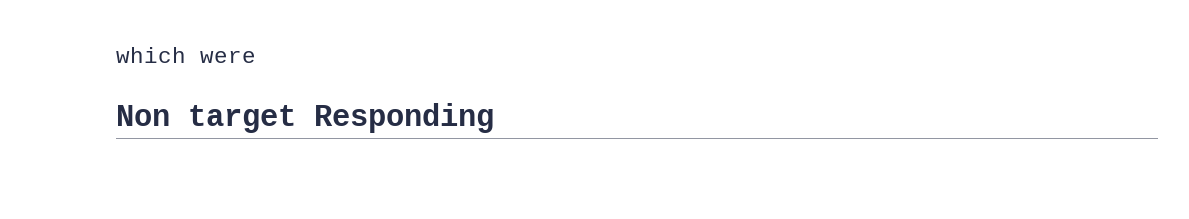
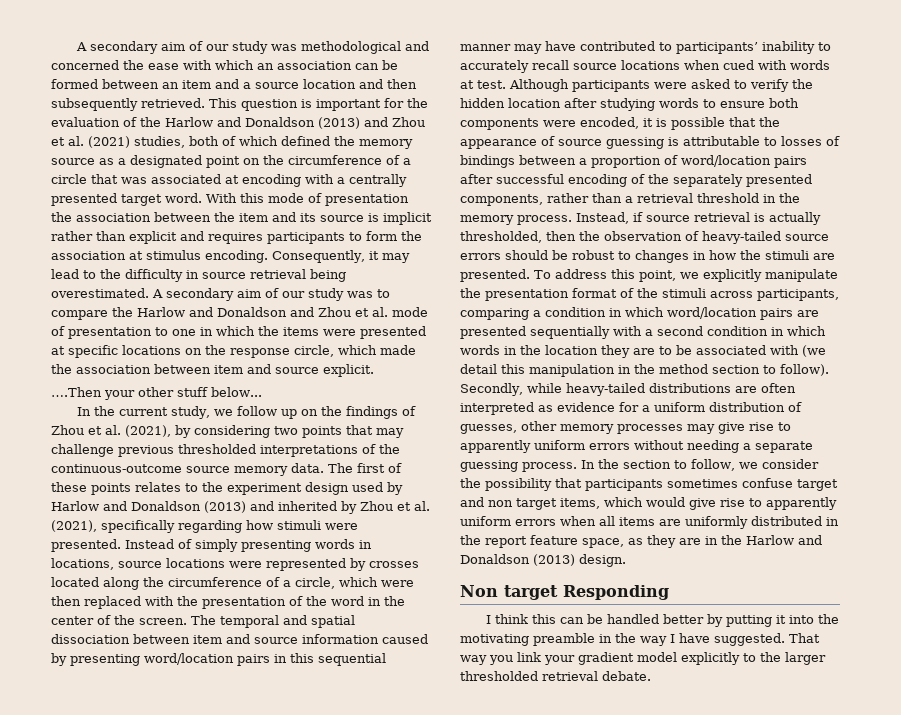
[116,47,256,63] [116,103,494,133] which were // Non target Responding -> [76,41,430,54] [51,60,398,70] [51,79,417,89] [51,98,428,111] [51,117,425,129] [51,136,413,149] [51,155,411,168] [51,174,407,187] [51,193,409,206] [51,212,432,225] [51,231,422,244] [51,250,410,263] [51,269,346,282] [51,288,390,301] [51,307,428,320] [51,326,426,339] [51,345,416,358] [51,364,374,377] [51,387,262,400] [77,406,417,419] [51,425,404,438] [51,444,400,457] [51,463,402,476] [51,482,403,495] [51,501,430,514] [51,520,358,533] [51,539,372,552] [51,558,419,571] [51,577,414,590] [51,596,405,609] [51,615,355,628] [51,634,428,644] [51,653,386,666] [460,41,831,54] [460,60,830,73] [460,79,813,92] [460,98,799,111] [460,117,780,130] [460,136,840,149] [460,155,807,168] [460,174,812,187] [460,193,800,206] [460,212,821,225] [460,231,829,244] [460,250,835,263] [460,269,838,282] [460,288,839,301] [460,307,819,320] [460,326,826,339] [460,345,826,358] [460,364,829,377] [460,383,796,396] [460,402,802,415] [460,421,791,434] [460,440,813,453] [460,459,819,472] [460,478,838,491] [460,497,837,510] [460,516,839,529] [460,535,822,548] [460,554,626,567] [460,585,669,600] [486,614,840,627] [460,633,820,646] [460,652,826,665] [460,671,651,681] A secondary aim of our study was methodological and concerned the ease with which an association can be formed between an item and a source location and then subsequently retrieved. This question is important for the evaluation of the Harlow and Donaldson (2013) and Zhou et al. (2021) studies, both of which defined the memory source as a designated point on the circumference of a circle that was associated at encoding with a centrally presented target word. With this mode of presentation the association between the item and its source is implicit rather than explicit and requires participants to form the association at stimulus encoding. Consequently, it may lead to the difficulty in source retrieval being overestimated. A secondary aim of our study was to compare the Harlow and Donaldson and Zhou et al. mode of presentation to one in which the items were presented at specific locations on the response circle, which made the association between item and source explicit. // ….Then your other stuff below... // In the current study, we follow up on the findings of Zhou et al. (2021), by considering two points that may challenge previous thresholded interpretations of the continuous-outcome source memory data. The first of these points relates to the experiment design used by Harlow and Donaldson (2013) and inherited by Zhou et al. (2021), specifically regarding how stimuli were presented. Instead of simply presenting words in locations, source locations were represented by crosses located along the circumference of a circle, which were then replaced with the presentation of the word in the center of the screen. The temporal and spatial dissociation between item and source information caused by presenting word/location pairs in this sequential manner may have contributed to participants’ inability to accurately recall source locations when cued with words at test. Although participants were asked to verify the hidden location after studying words to ensure both components were encoded, it is possible that the appearance of source guessing is attributable to losses of bindings between a proportion of word/location pairs after successful encoding of the separately presented components, rather than a retrieval threshold in the memory process. Instead, if source retrieval is actually thresholded, then the observation of heavy-tailed source errors should be robust to changes in how the stimuli are presented. To address this point, we explicitly manipulate the presentation format of the stimuli across participants, comparing a condition in which word/location pairs are presented sequentially with a second condition in which words in the location they are to be associated with (we detail this manipulation in the method section to follow). Secondly, while heavy-tailed distributions are often interpreted as evidence for a uniform distribution of guesses, other memory processes may give rise to apparently uniform errors without needing a separate guessing process. In the section to follow, we consider the possibility that participants sometimes confuse target and non target items, which would give rise to apparently uniform errors when all items are uniformly distributed in the report feature space, as they are in the Harlow and Donaldson (2013) design. // Non target Responding // I think this can be handled better by putting it into the motivating preamble in the way I have suggested. That way you link your gradient model explicitly to the larger thresholded retrieval debate.

